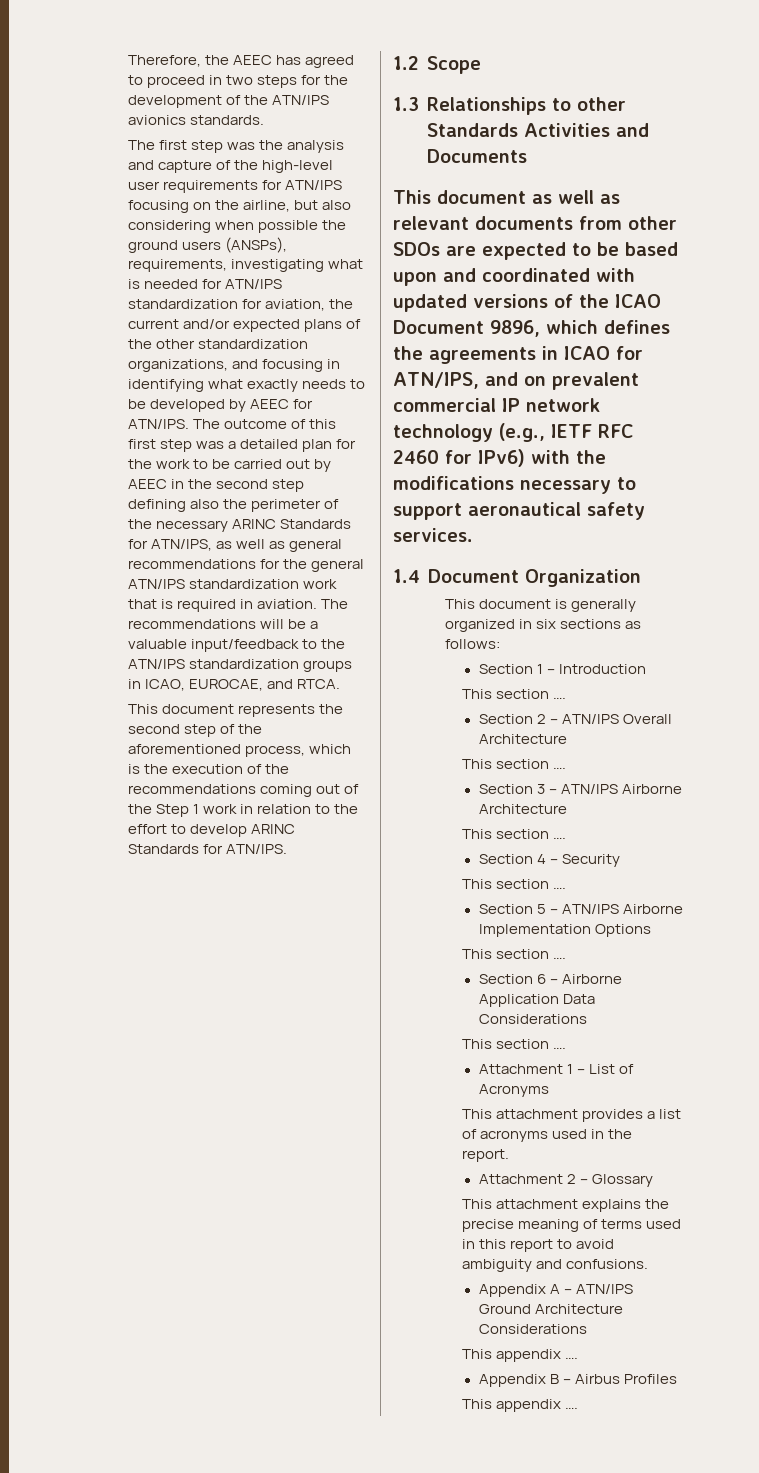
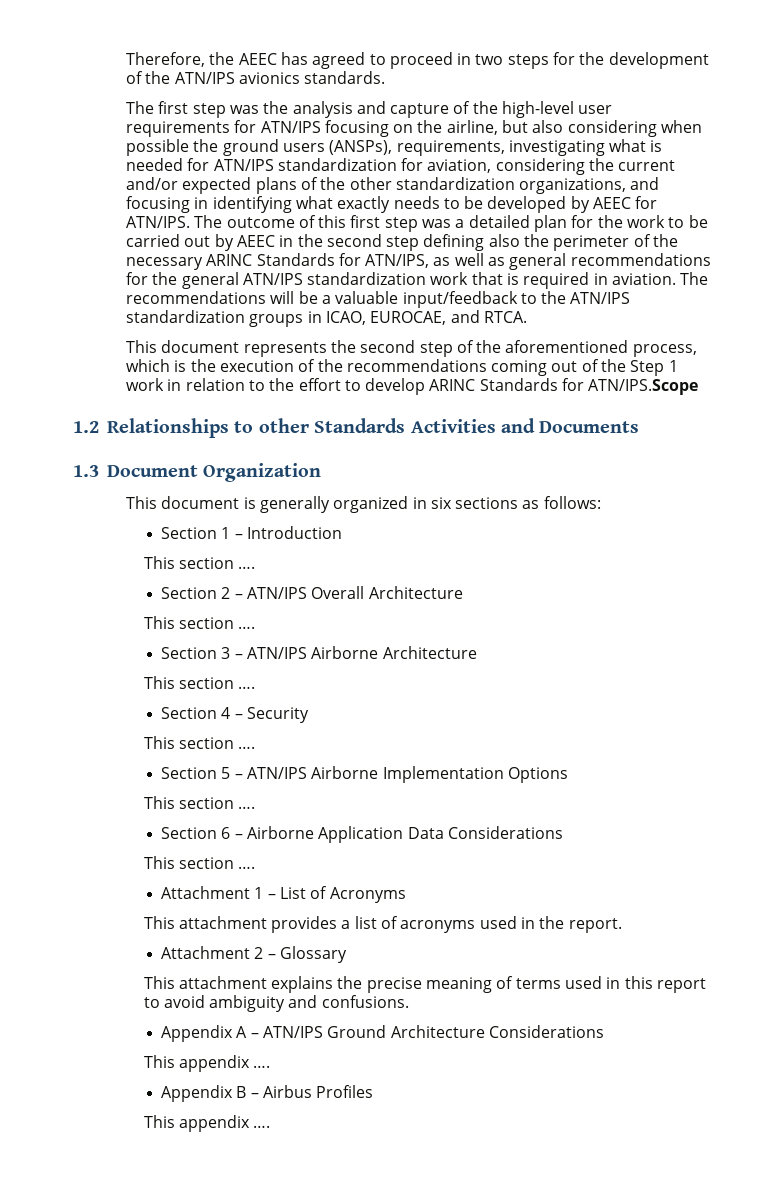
(325, 305) none -> [495,158,585,175] considering
[225,844,287,854] [393,56,481,74] [393,97,419,111] ATN/IPS. // 1.2 Scope // 1.3 -> [588,379,699,395] [73,421,99,433] ATN/IPS.Scope // 1.2
[393,190,620,204] [393,216,677,230] [393,242,678,260] [393,268,635,286] [393,294,661,312] [393,320,670,337] [393,346,643,364] [393,372,639,390] [393,398,600,412] [393,423,633,442] [393,449,606,467] [393,476,636,494] [393,502,645,520] [393,528,473,542] [393,569,420,583] This document as well as relevant documents from other SDOs are expected to be based upon and coordinated with updated versions of the ICAO Document 9896, which defines the agreements in ICAO for ATN/IPS, and on prevalent commercial IP network technology (e.g., IETF RFC 2460 for IPv6) with the modifications necessary to support aeronautical safety services. // 1.4 -> [73,465,99,477] 1.3

